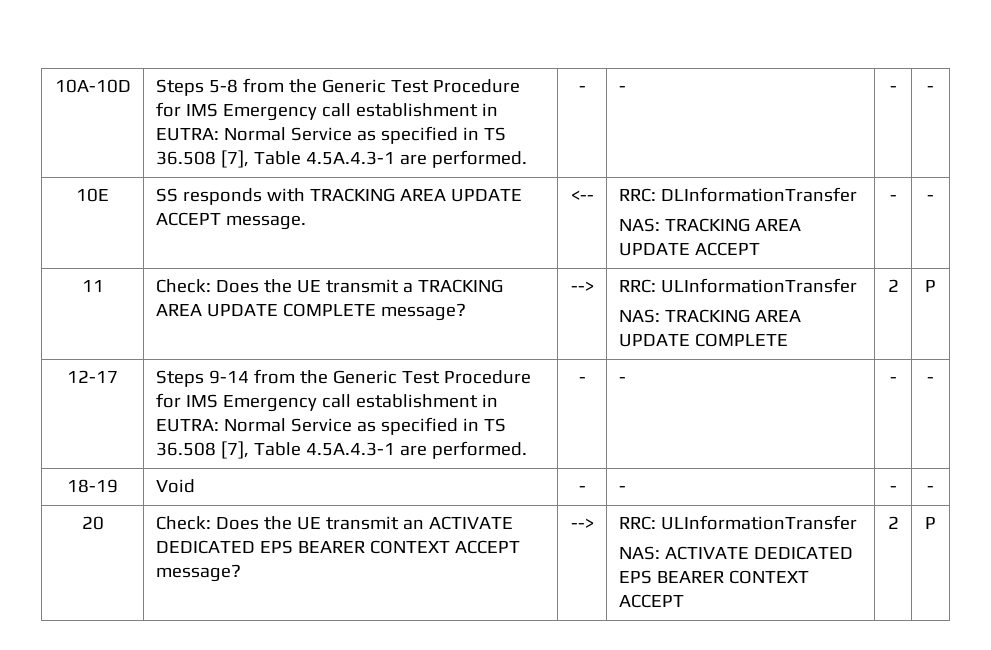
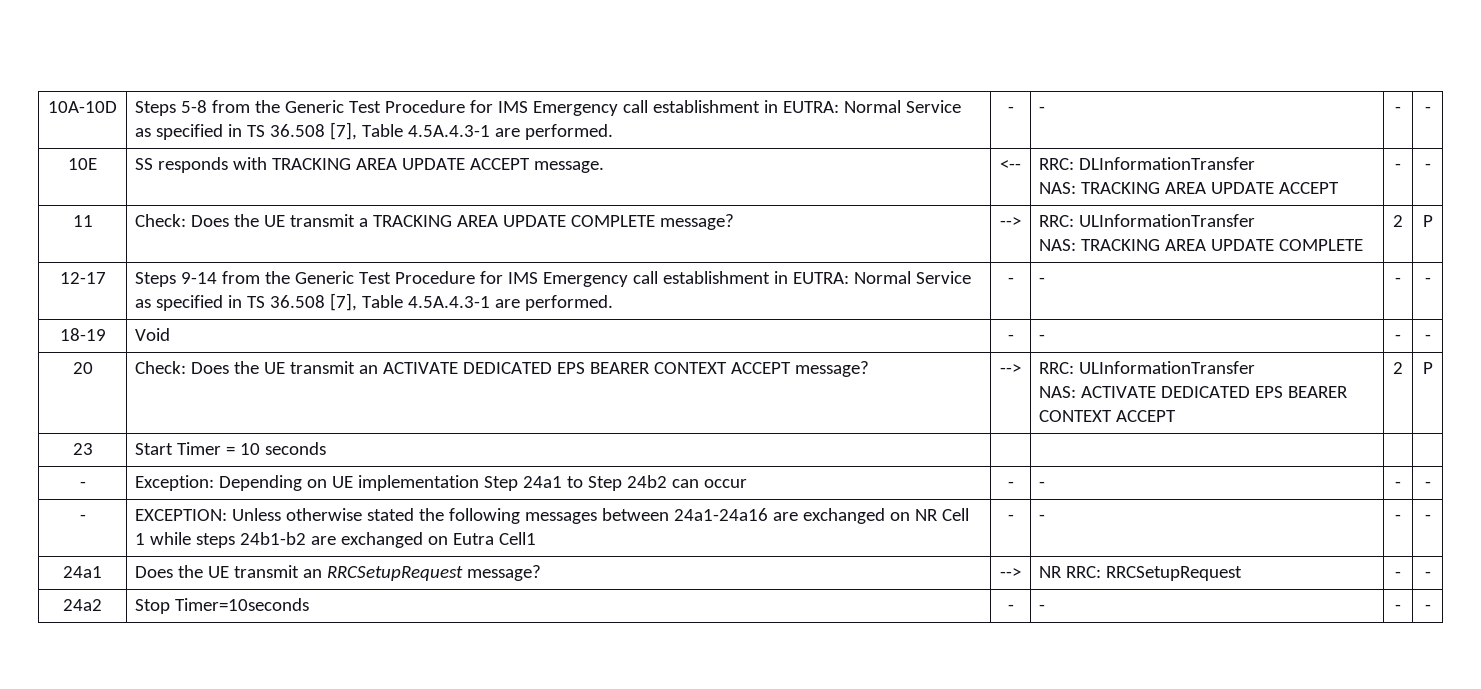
(936, 523) none -> [72,443,93,455] [135,442,327,455] [79,481,86,488] [135,475,748,491] [1007,481,1014,488] [1039,481,1046,488] [1395,481,1401,488] [1424,481,1431,488] [79,514,86,521] [135,508,969,524] [135,532,537,548] [1007,514,1014,521] [1039,514,1046,521] [1395,514,1401,521] [1424,514,1431,521] [63,566,102,578] [135,565,542,581] [1000,568,1021,578] [1039,566,1243,581] [1395,571,1401,578] [1424,571,1431,578] [63,599,102,611] [135,598,310,614] [1007,604,1014,611] [1039,604,1046,611] [1395,604,1401,611] [1424,604,1431,611] // 23 | Start Timer = 10 seconds | | | | // - | Exception: Depending on UE implementation Step 24a1 to Step 24b2 can occur | - | - | - | - // - | EXCEPTION: Unless otherwise stated the following messages between 24a1-24a16 are exchanged on NR Cell 1 while steps 24b1-b2 are exchanged on Eutra Cell1 | - | - | - | - // 24a1 | Does the UE transmit an RRCSetupRequest message? | --> | NR RRC: RRCSetupRequest | - | - // 24a2 | Stop Timer=10seconds | - | - | - | -

